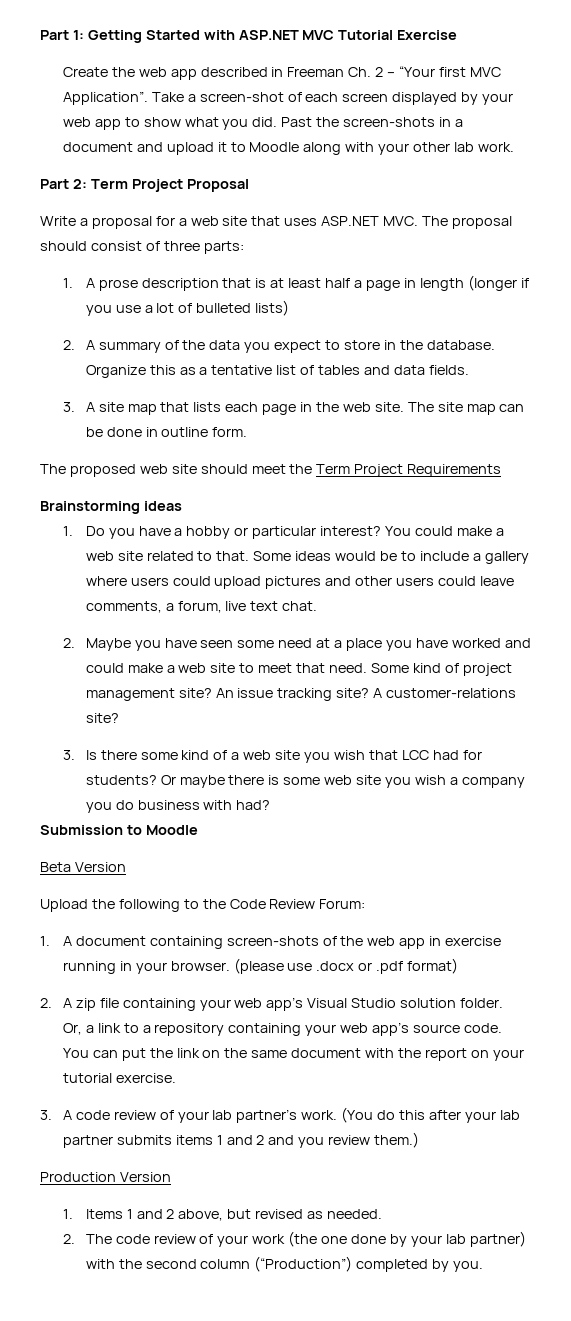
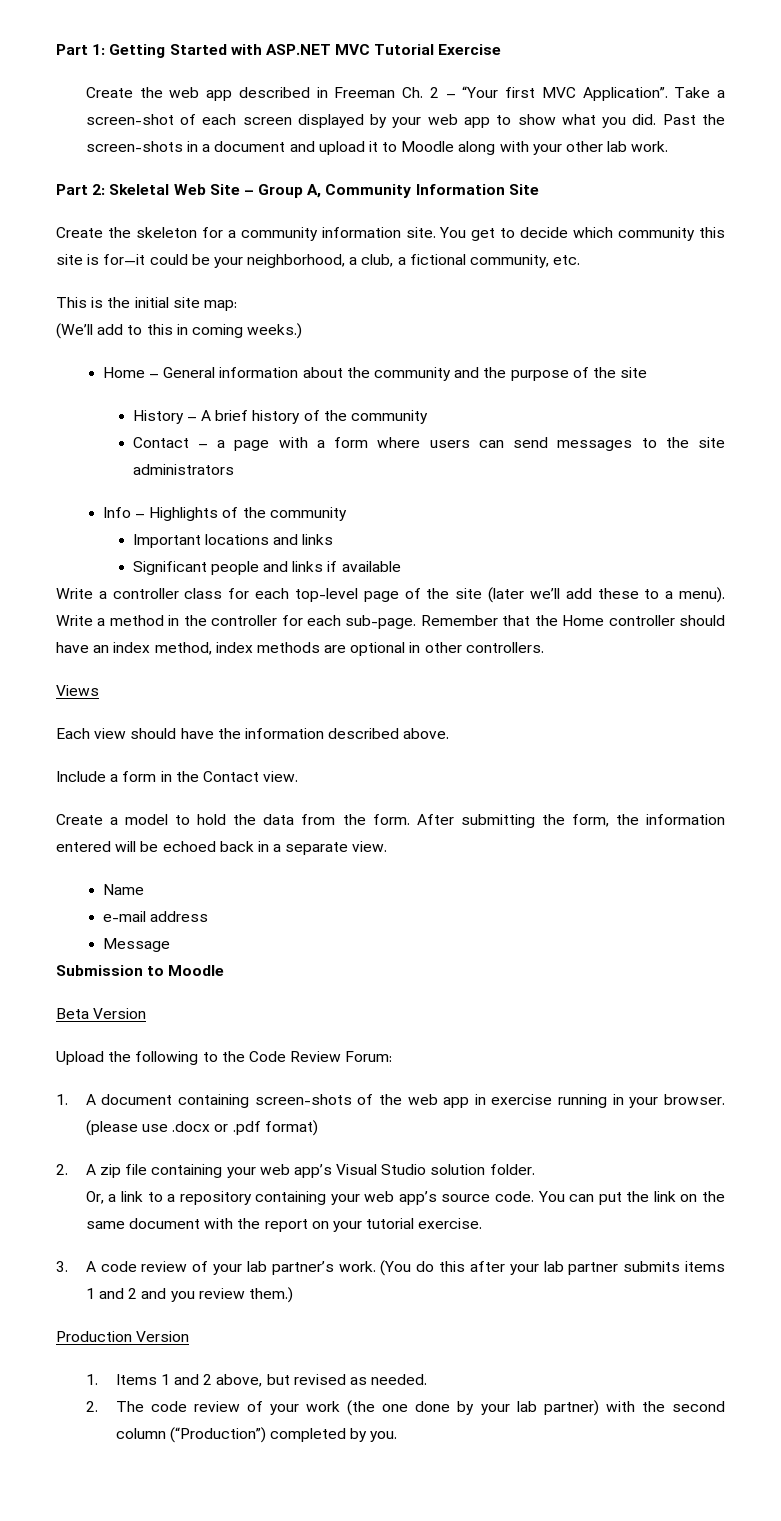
[90,179,249,192] [40,216,512,229] [40,241,244,254] [62,275,529,291] [85,300,290,316] [62,340,495,353] [85,365,469,378] [62,402,525,415] [85,427,248,437] [40,464,502,477] [40,501,182,514] [62,526,504,539] [85,551,529,564] [85,576,514,589] [85,601,318,613] [62,638,531,651] [85,663,512,676] [85,688,517,701] [85,713,119,723] [62,750,482,763] [85,775,525,788] [85,800,271,813] Term Project Proposal // Write a proposal for a web site that uses ASP.NET MVC. The proposal should consist of three parts: // 1. A prose description that is at least half a page in length (longer if you use a lot of bulleted lists) // 2. A summary of the data you expect to store in the database. Organize this as a tentative list of tables and data fields. // 3. A site map that lists each page in the web site. The site map can be done in outline form. // The proposed web site should meet the Term Project Requirements // Brainstorming ideas // 1. Do you have a hobby or particular interest? You could make a web site related to that. Some ideas would be to include a gallery where users could upload pictures and other users could leave comments, a forum, live text chat. // 2. Maybe you have seen some need at a place you have worked and could make a web site to meet that need. Some kind of project management site? An issue tracking site? A customer-relations site? // 3. Is there some kind of a web site you wish that LCC had for students? Or maybe there is some web site you wish a company you do business with had? -> [109,184,539,198] [56,227,726,241] [56,254,581,268] [56,297,237,311] [56,323,303,339] [102,367,648,381] [132,410,428,424] [132,437,725,451] [132,464,234,475] [102,507,347,521] [132,534,334,548] [132,561,401,575] [56,587,725,603] [56,615,726,629] [56,642,544,656] [56,685,99,696] [56,728,450,739] [56,771,299,782] [56,814,726,828] [56,841,388,855] [102,884,144,895] [102,911,209,922] [102,938,170,952] Skeletal Web Site – Group A, Community Information Site // Create the skeleton for a community information site. You get to decide which community this site is for—it could be your neighborhood, a club, a fictional community, etc. // This is the initial site map: // (We’ll add to this in coming weeks.) // Home – General information about the community and the purpose of the site // History – A brief history of the community // Contact – a page with a form where users can send messages to the site administrators // Info – Highlights of the community // Important locations and links // Significant people and links if available // Write a controller class for each top-level page of the site (later we’ll add these to a menu). Write a method in the controller for each sub-page. Remember that the Home controller should have an index method, index methods are optional in other controllers. // Views // Each view should have the information described above. // Include a form in the Contact view. // Create a model to hold the data from the form. After submitting the form, the information entered will be echoed back in a separate view. // Name // e-mail address // Message

